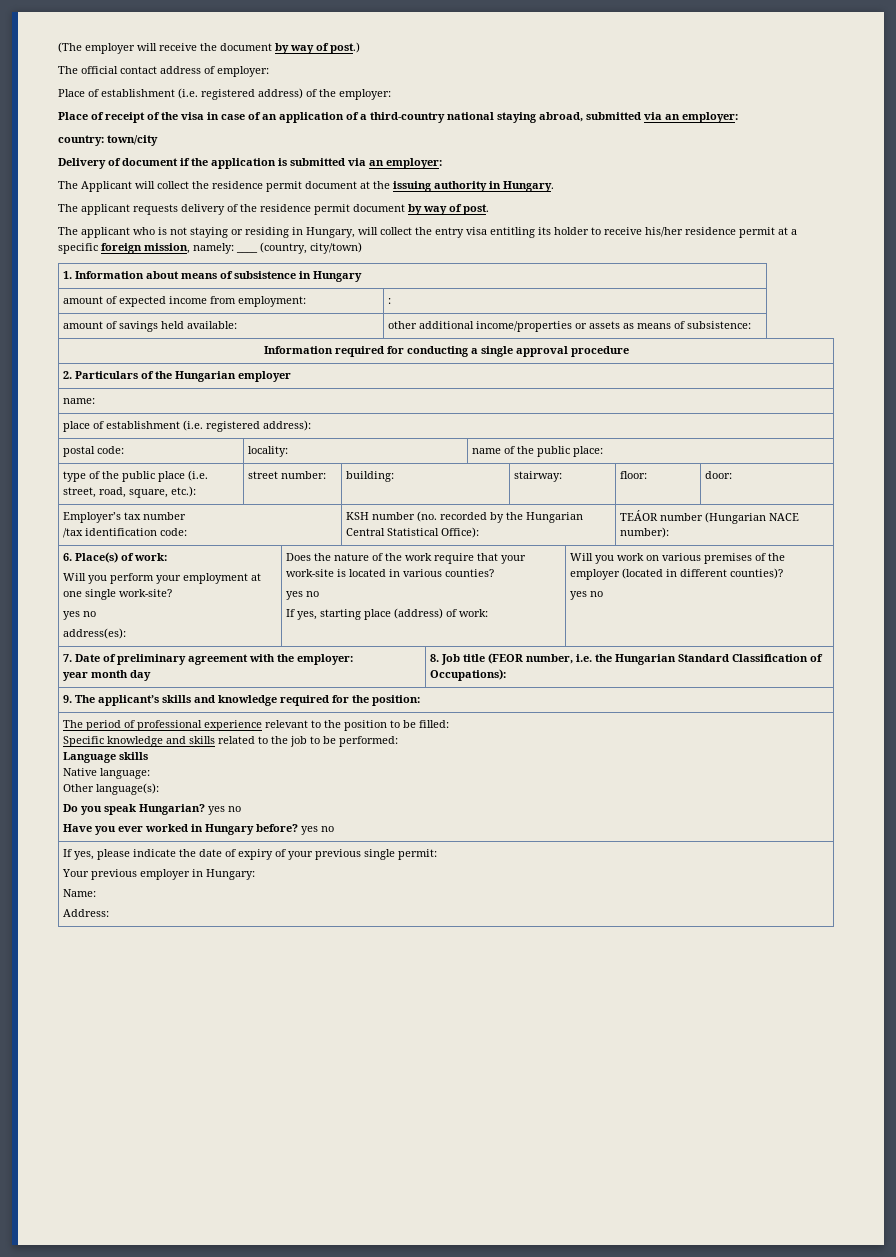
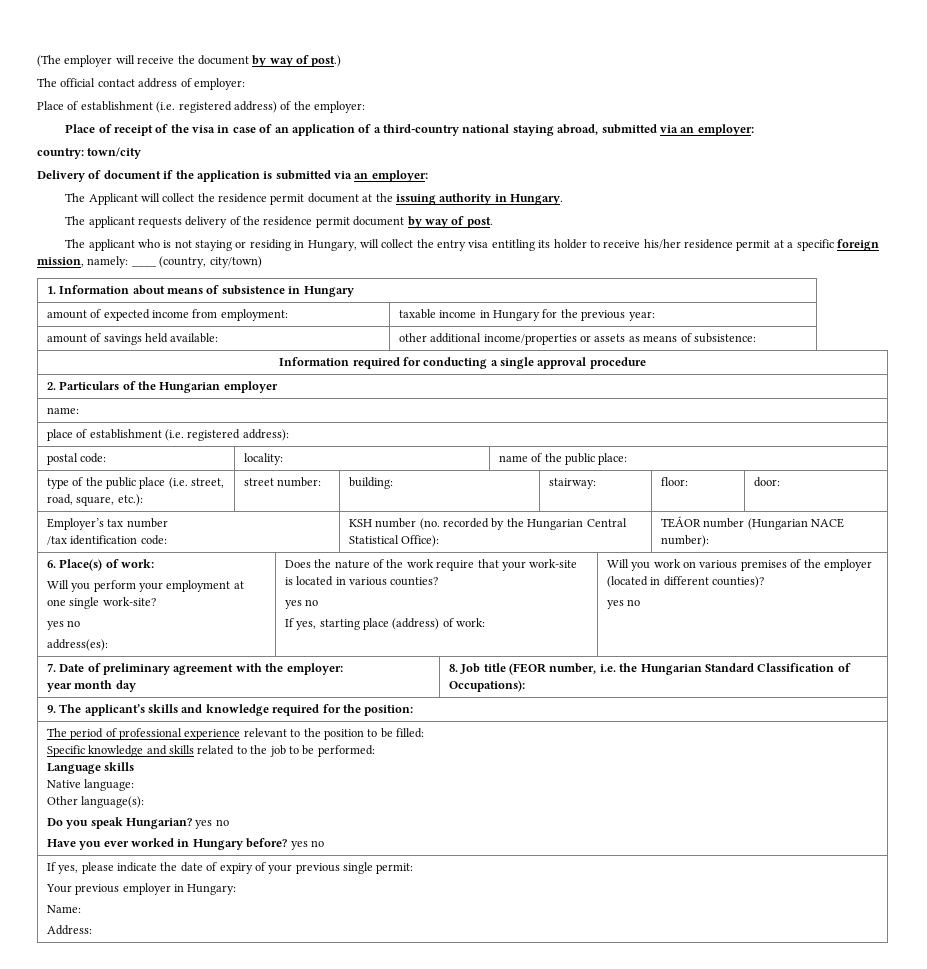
[387,298,391,304] : -> [398,309,655,321] taxable income in Hungary for the previous year:

